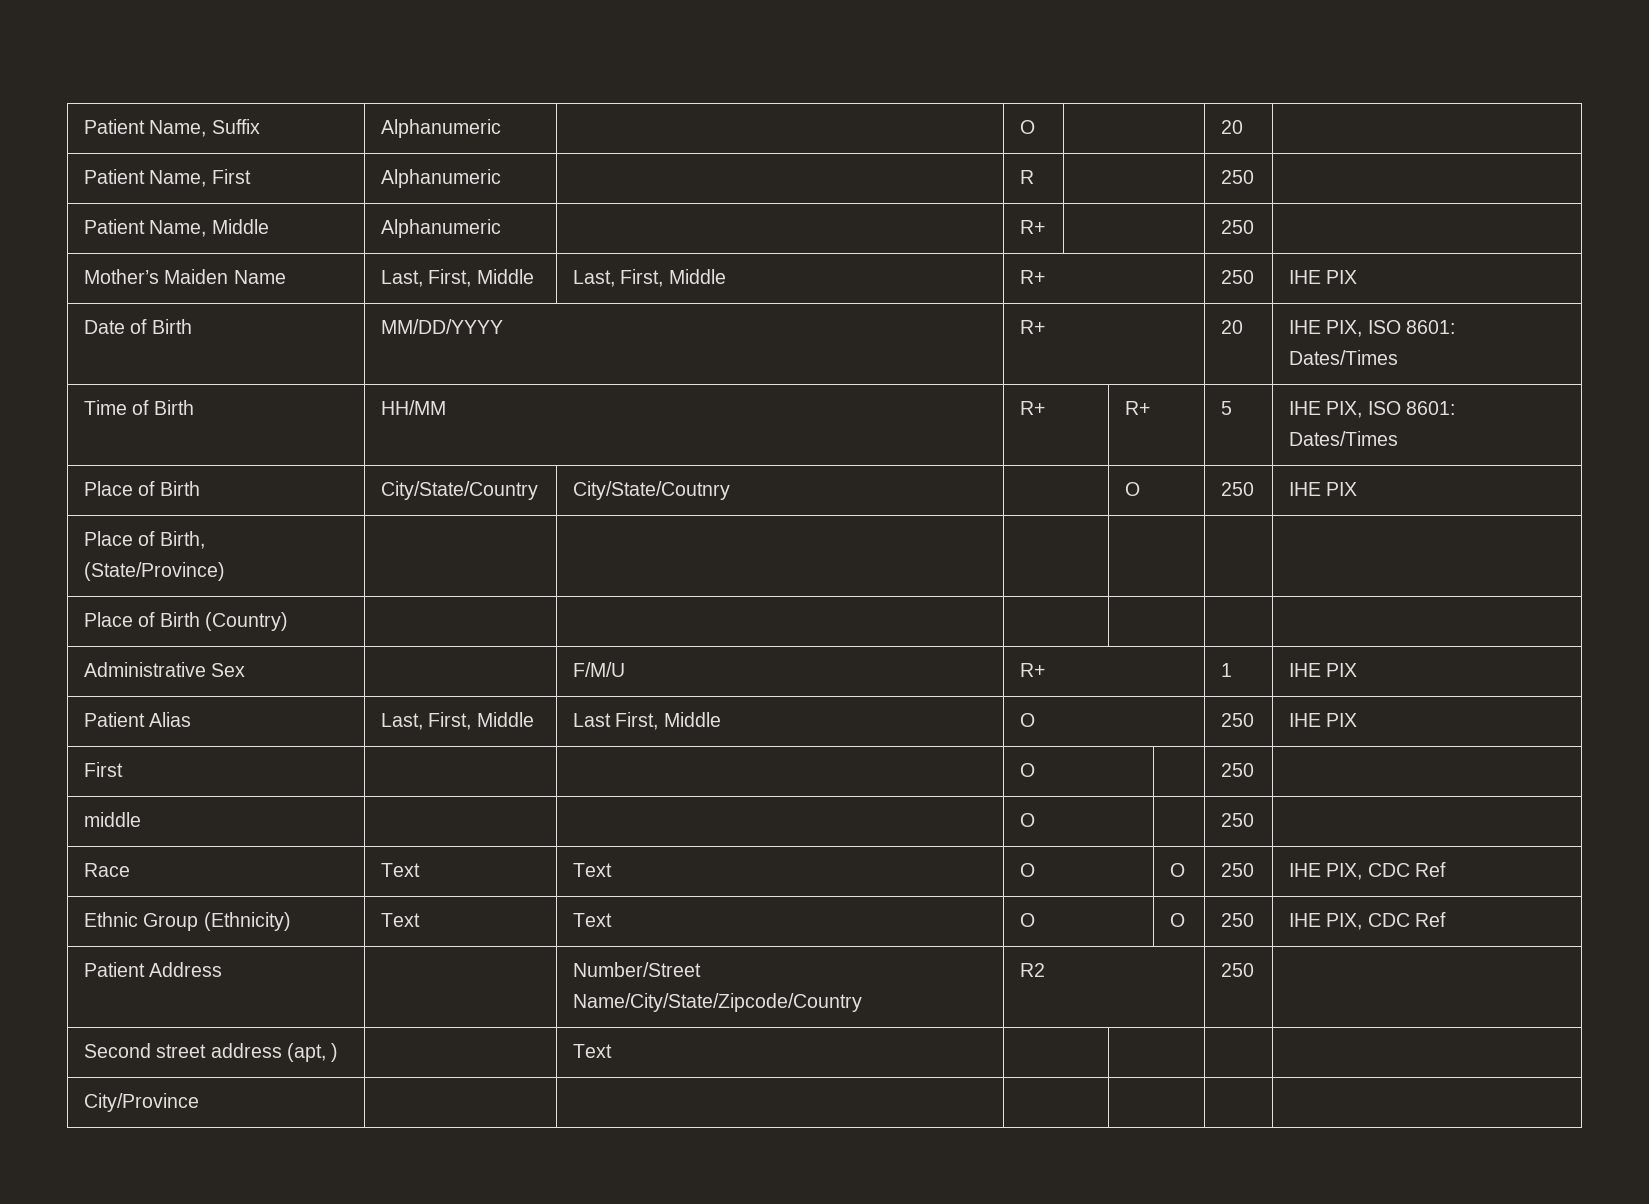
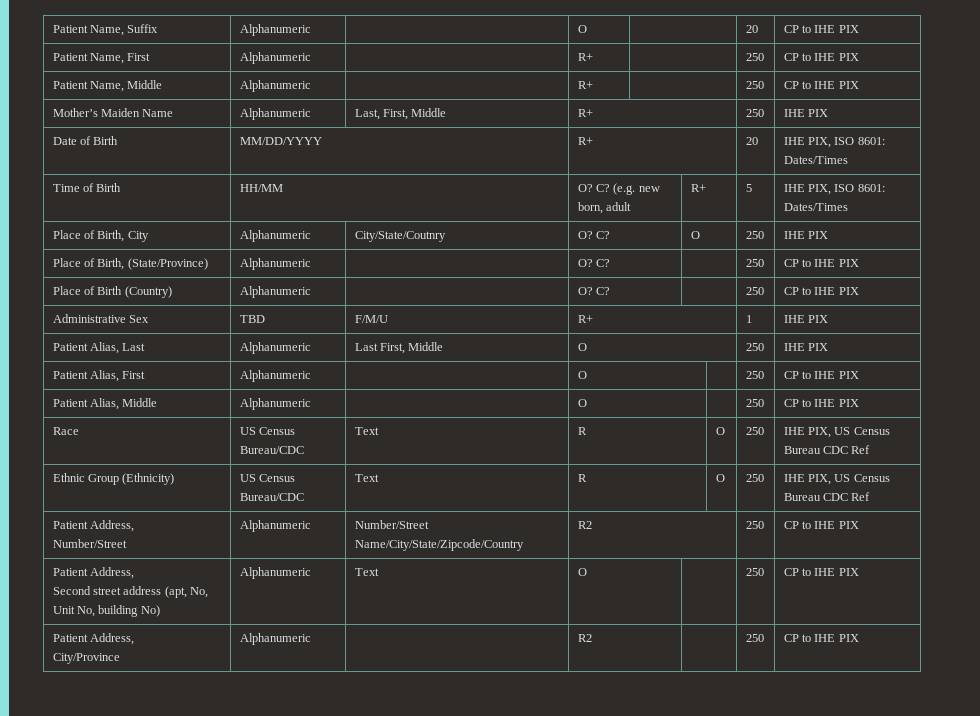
(1244, 127) none -> [783,25,859,33] CP to IHE PIX
[1020,170,1035,184] [1221,170,1255,184] R | | 250 | -> [577,53,593,61] [745,53,764,61] [783,53,859,61] R+ | | 250 | CP to IHE PIX
(1255, 227) none -> [783,81,859,89] CP to IHE PIX
[381,269,534,287] Last, First, Middle -> [239,108,311,120] Alphanumeric
[1020,401,1046,415] R+ -> [577,183,660,195] [577,202,631,214] O? C? (e.g. new born, adult
[159,481,200,496] [381,481,539,500] Birth | City/State/Country -> [97,230,149,242] [239,230,311,242] Birth, City | Alphanumeric
(731, 490) none -> [577,231,610,239] O? C?
[84,612,288,631] | | | | | // Place of Birth (Country) | | | | | | -> [239,258,311,270] [577,259,610,267] [745,259,764,267] [783,259,859,267] [52,286,172,298] [239,286,311,298] [577,287,610,295] [745,287,764,295] [783,287,859,295] Alphanumeric | | O? C? | | 250 | CP to IHE PIX // Place of Birth (Country) | Alphanumeric | | O? C? | | 250 | CP to IHE PIX
(246, 670) none -> [239,315,265,323] TBD
[149,712,192,727] [381,712,534,730] Alias | Last, First, Middle -> [89,342,146,354] [239,342,311,354] Alias, Last | Alphanumeric
[84,762,124,777] [1020,763,1036,777] [1221,763,1255,777] [84,812,142,827] [1020,813,1036,827] [1221,813,1255,827] [84,863,131,877] [381,863,421,877] [573,863,613,877] [1020,863,1036,877] [1170,863,1186,877] [1221,863,1255,877] [1289,863,1363,880] First | | | O | | 250 | // middle | | | O | | 250 | // Race | Text | Text | O | O | 250 | IHE PIX, -> [52,370,146,382] [239,370,311,382] [577,371,587,379] [745,371,764,379] [783,371,859,379] [52,398,158,410] [239,398,311,410] [577,399,587,407] [745,399,764,407] [783,399,859,407] [52,427,79,435] [239,427,295,435] [239,446,304,454] [354,427,379,435] [577,427,587,435] [715,427,725,435] [745,427,764,435] [783,427,890,438] [783,446,821,454] Patient Alias, First | Alphanumeric | | O | | 250 | CP to IHE PIX // Patient Alias, Middle | Alphanumeric | | O | | 250 | CP to IHE PIX // Race | US Census Bureau/CDC | Text | R | O | 250 | IHE PIX, US Census Bureau
[381,913,421,927] [573,913,613,927] [1020,913,1036,927] [1170,913,1186,927] [1221,913,1255,927] [1289,913,1363,930] Text | Text | O | O | 250 | IHE PIX, -> [239,474,295,482] [239,493,304,501] [354,474,379,482] [577,474,587,482] [715,474,725,482] [745,474,764,482] [783,474,890,485] [783,493,821,501] US Census Bureau/CDC | Text | R | O | 250 | IHE PIX, US Census Bureau
[149,962,223,977] Address | -> [89,520,134,532] [52,539,127,548] [239,520,311,532] Address, // Number/Street | Alphanumeric
[84,1043,339,1062] [573,1044,613,1058] [84,1093,200,1112] // Second street address (apt, ) | | Text | | | | // City/Province | | | | | | -> [783,521,859,529] [52,567,134,579] [52,586,209,598] [52,605,160,617] [239,567,311,579] [354,568,379,576] [577,568,587,576] [745,568,764,576] [783,568,859,576] [52,633,134,645] [52,653,120,664] [239,633,311,645] [577,634,592,642] [745,634,764,642] [783,634,859,642] CP to IHE PIX // Patient Address, // Second street address (apt, No, Unit No, building No) | Alphanumeric | Text | O | | 250 | CP to IHE PIX // Patient Address, // City/Province | Alphanumeric | | R2 | | 250 | CP to IHE PIX

